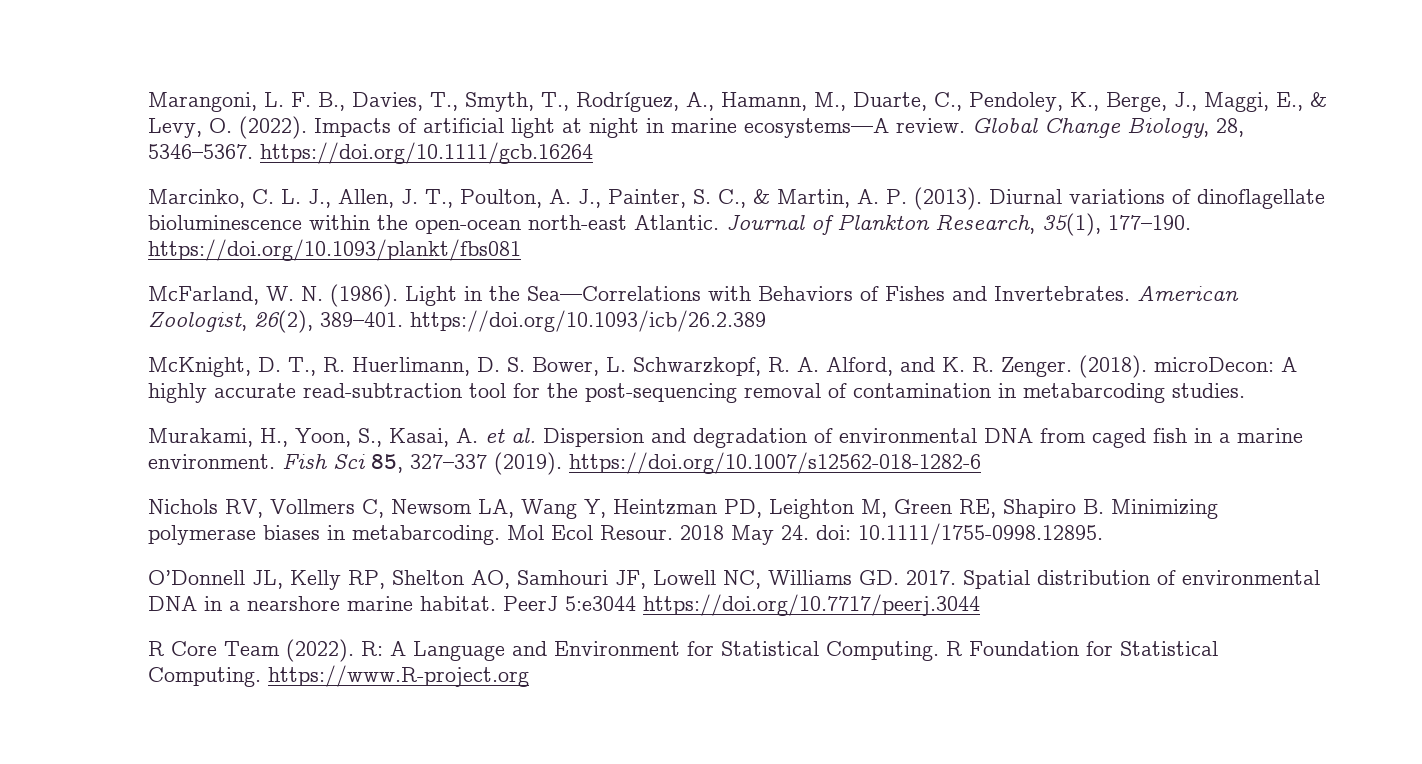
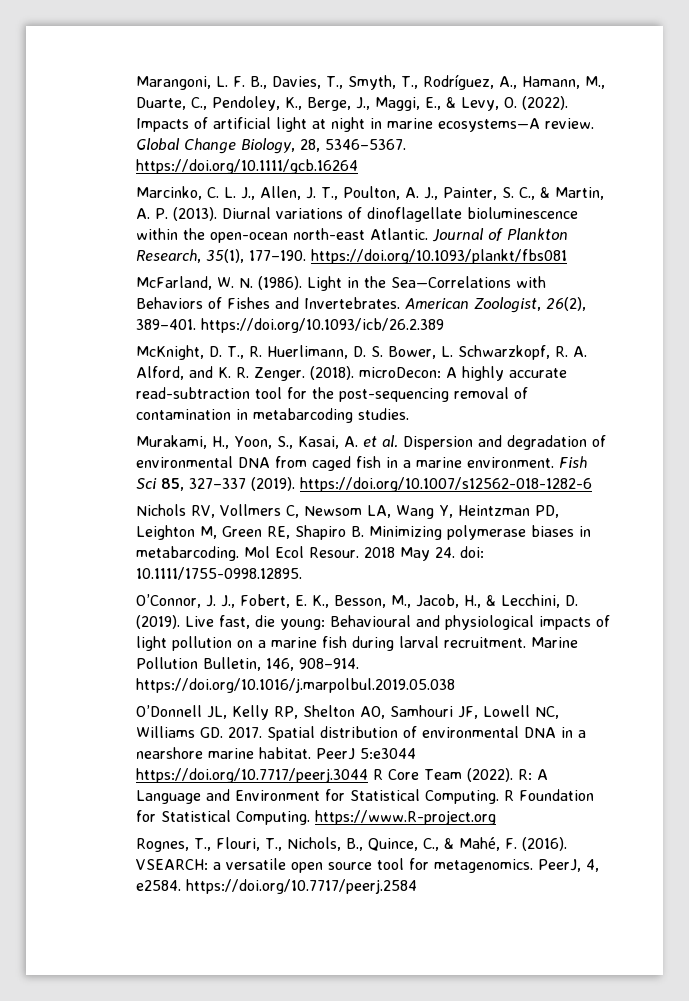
(1104, 534) none -> [136,594,579,608] [136,615,611,630] [136,636,579,651] [136,657,360,671] [136,678,456,693] // O’Connor, J. J., Fobert, E. K., Besson, M., Jacob, H., & Lecchini, D. (2019). Live fast, die young: Behavioural and physiological impacts of light pollution on a marine fish during larval recruitment. Marine Pollution Bulletin, 146, 908–914. https://doi.org/10.1016/j.marpolbul.2019.05.038
(981, 605) // -> (369, 775) none
(530, 676) none -> [136,837,568,852] [136,858,600,873] [136,879,418,894] // Rognes, T., Flouri, T., Nichols, B., Quince, C., & Mahé, F. (2016). VSEARCH: a versatile open source tool for metagenomics. PeerJ, 4, e2584. https://doi.org/10.7717/peerj.2584

